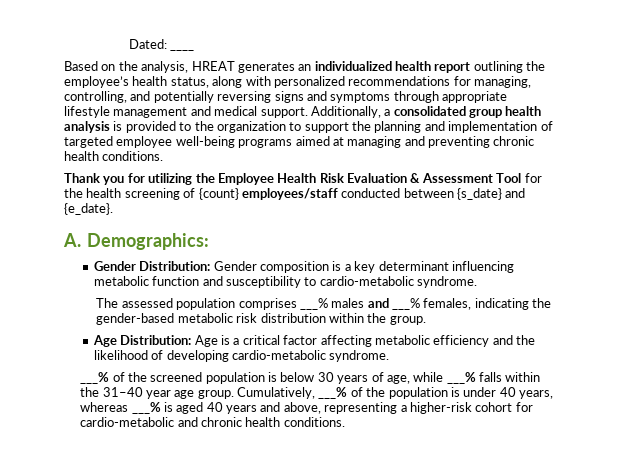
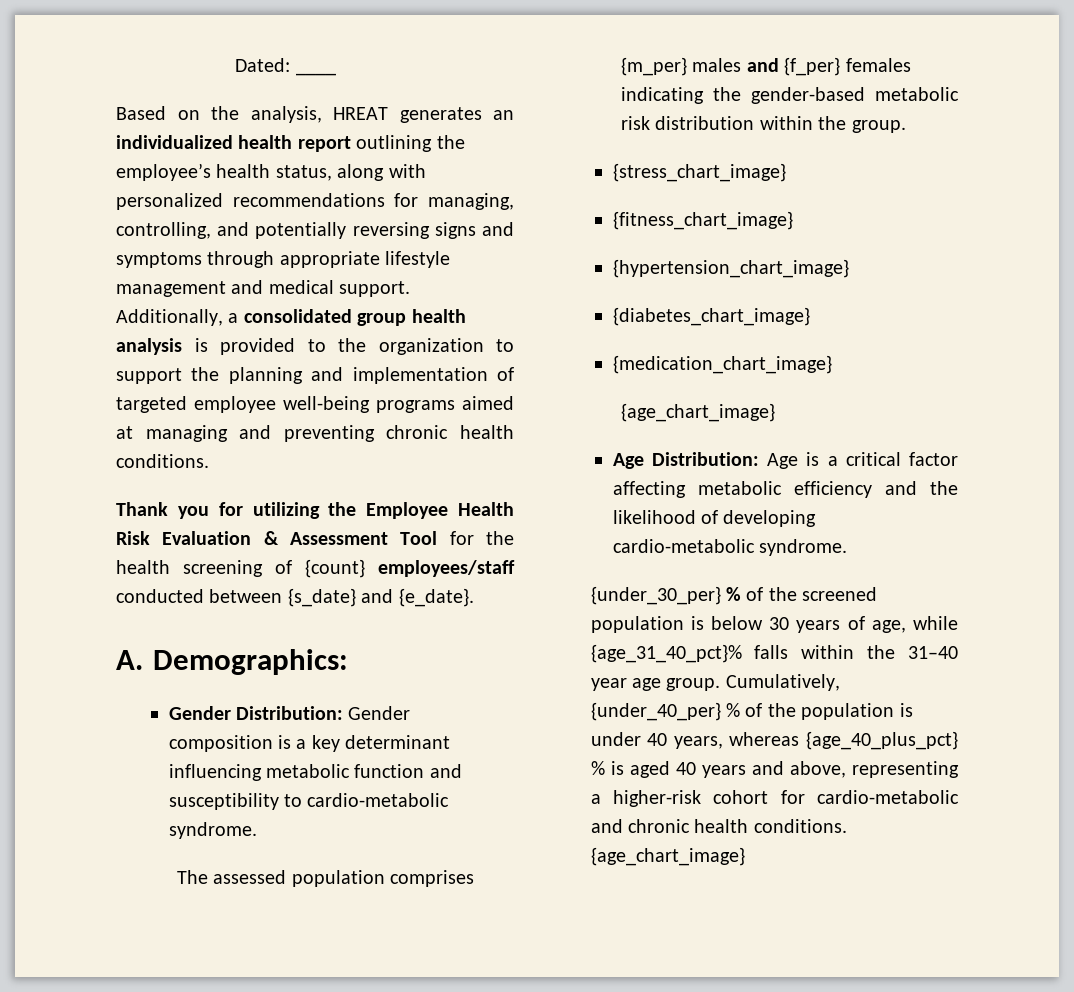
[299,298,328,310] ___% -> [621,57,688,76] {m_per}
[392,298,472,310] ___% females, -> [784,57,911,76] {f_per} females
(426, 320) none -> [612,163,786,182] [612,211,793,230] [612,259,849,278] [612,307,810,326] [612,355,832,374] [621,403,776,422] // {stress_chart_image} // {fitness_chart_image} // {hypertension_chart_image} // {diabetes_chart_image} // {medication_chart_image} // {age_chart_image}
[80,372,110,384] ___% -> [590,586,741,605] {under_30_per} %
[446,372,476,384] ___% -> [590,644,742,663] {age_31_40_pct}%
[318,387,348,399] ___% -> [590,702,740,721] {under_40_per} %
[131,402,161,414] ___% -> [806,731,958,750] [590,761,605,775] {age_40_plus_pct} %
(345, 422) none -> [590,847,745,866] {age_chart_image}

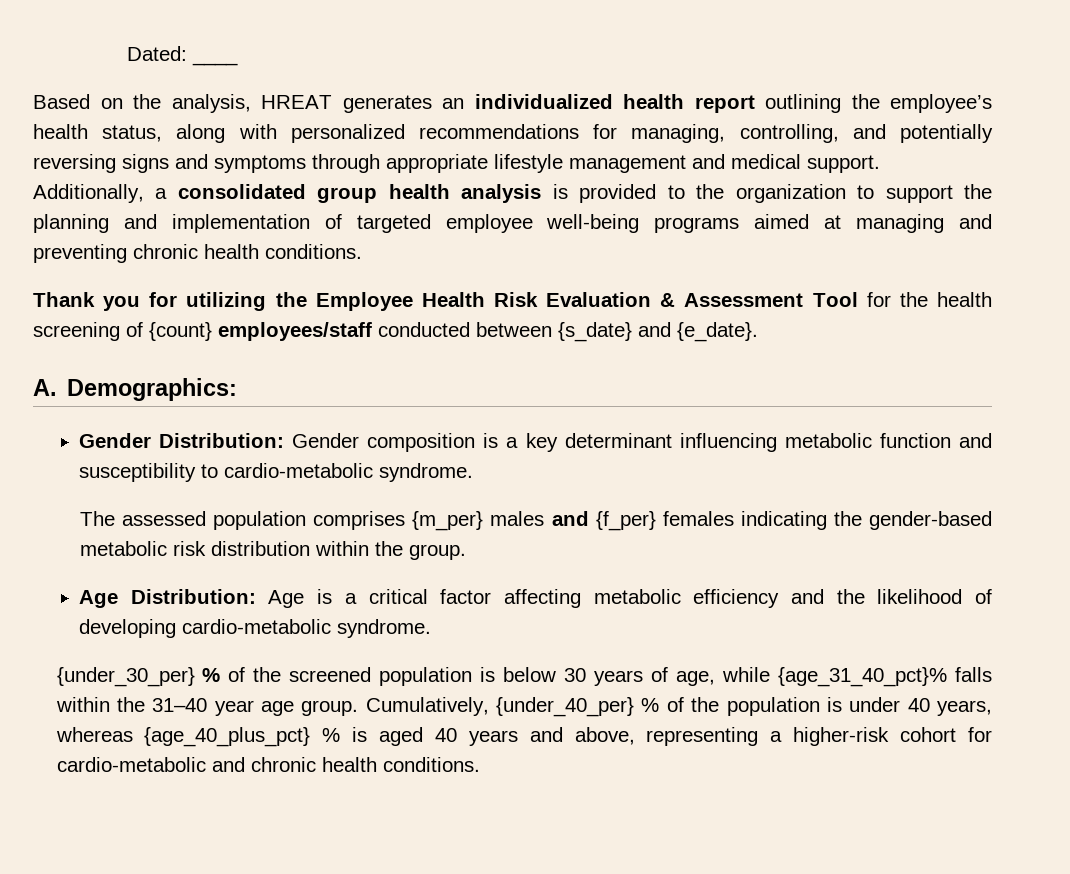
[612,163,786,182] [612,211,793,230] [612,259,849,278] [612,307,810,326] [612,355,832,374] [621,403,776,422] // {stress_chart_image} // {fitness_chart_image} // {hypertension_chart_image} // {diabetes_chart_image} // {medication_chart_image} // {age_chart_image} -> (466, 552) none
[590,847,745,866] {age_chart_image} -> (480, 764) none

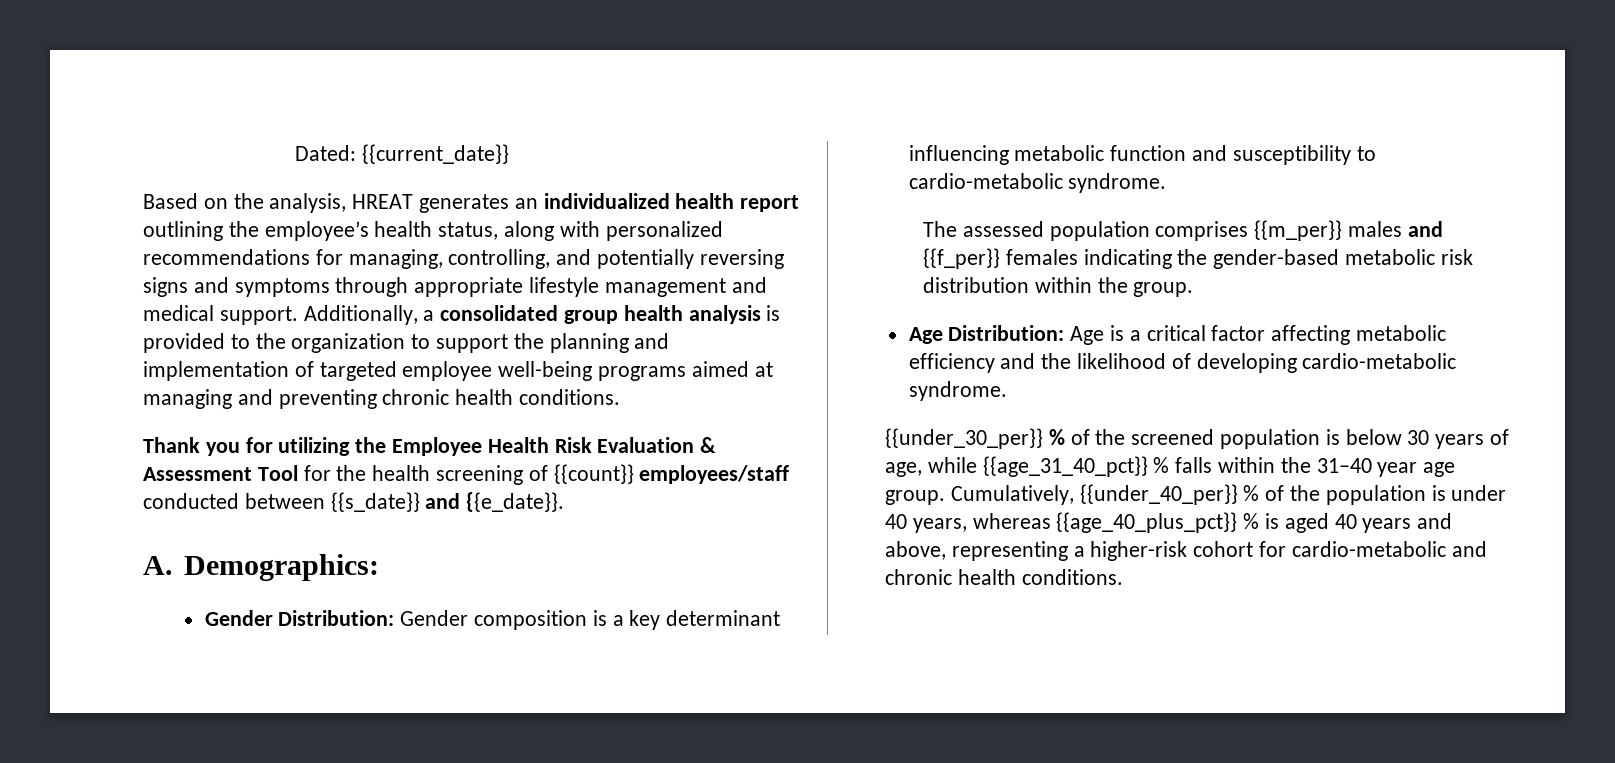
[191,61,238,66] ____ -> [361,144,509,164] {{current_date}}
[149,322,212,341] {count} -> [553,464,634,484] {{count}}
[558,322,758,342] {s_date} and {e_date}. -> [330,492,565,512] {{s_date}} and {{e_date}}.
[412,511,484,531] {m_per} -> [1254,220,1343,241] {{m_per}}
[595,511,656,531] {f_per} -> [922,248,1000,269] {{f_per}}
[56,667,195,687] {under_30_per} -> [884,428,1043,449] {{under_30_per}}
[778,667,948,687] {age_31_40_pct}% -> [982,456,1170,477] {{age_31_40_pct}} %
[496,697,635,717] {under_40_per} -> [1079,484,1238,505] {{under_40_per}}
[144,727,311,747] {age_40_plus_pct} -> [1056,512,1238,533] {{age_40_plus_pct}}

